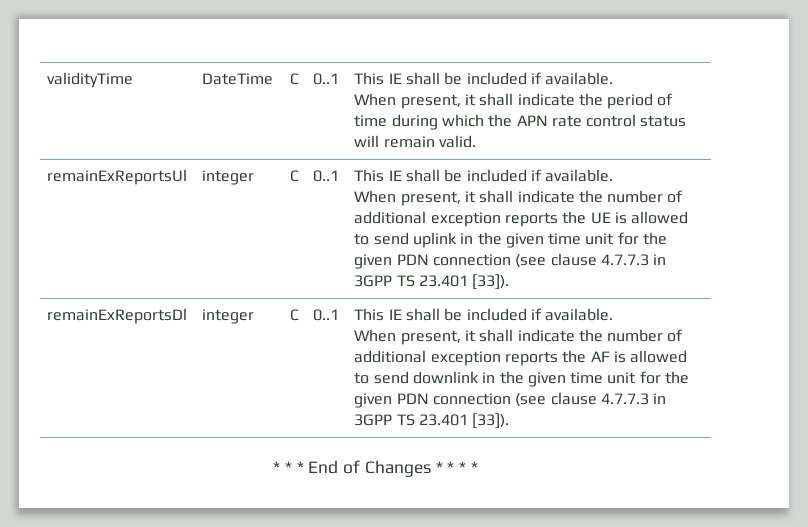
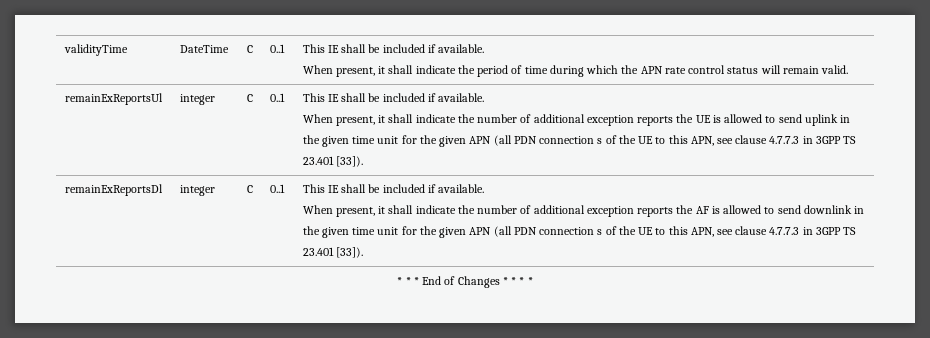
[396,254,547,268] PDN connection (see -> [469,135,733,146] APN (all PDN connection s of the UE to this APN, see
[396,393,547,407] PDN connection (see -> [469,226,733,237] APN (all PDN connection s of the UE to this APN, see

